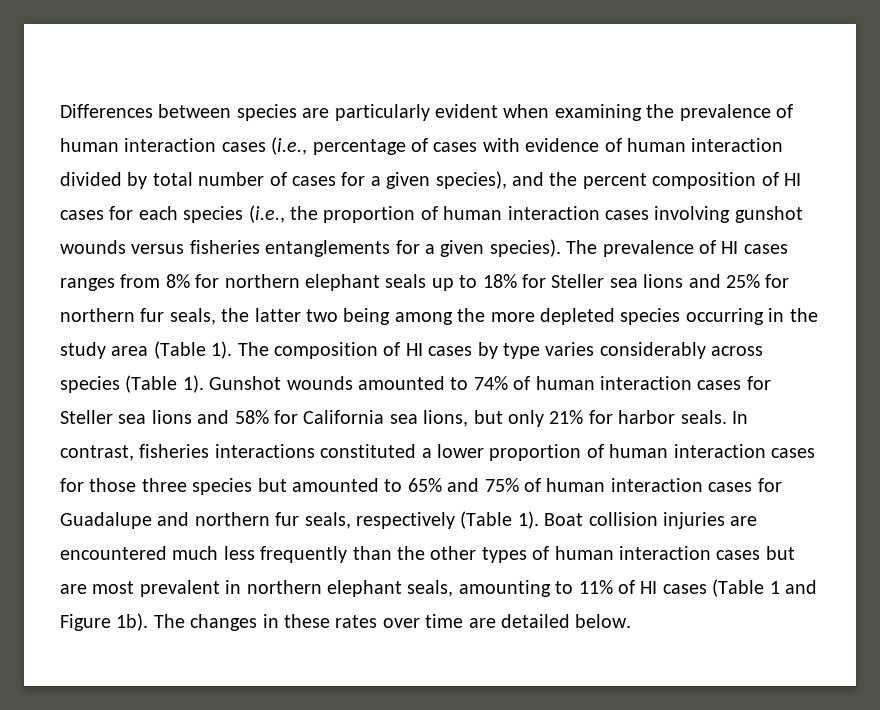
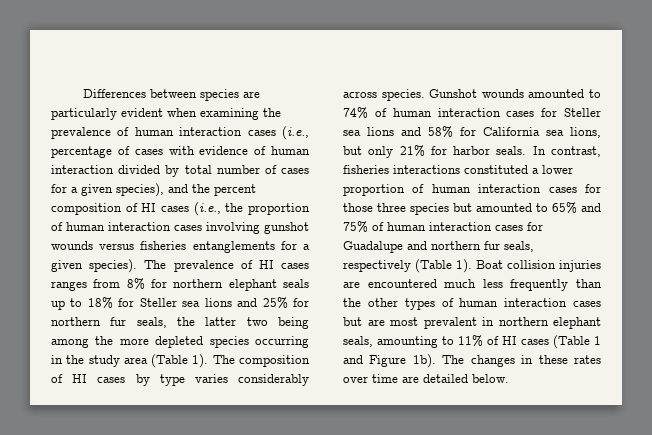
[109,206,244,223] for each species -> (189, 209) none
[60,375,204,393] species (Table 1). -> [381,89,425,101] species.

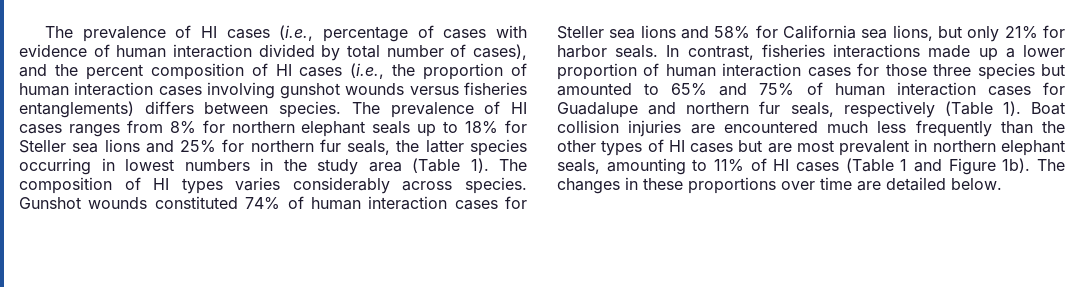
[83,89,261,101] [51,108,281,120] [51,127,243,139] Differences between species are particularly evident when examining the prevalence of human interaction -> [44,25,217,42] The prevalence of HI
[281,168,309,174] [51,183,164,197] cases for a given species), -> [473,44,527,60] cases),
[192,241,310,253] [51,259,138,273] entanglements for a given species). -> [19,101,342,118] entanglements) differs between species.
[246,317,309,329] [51,336,309,348] two being among the more depleted species occurring -> [469,139,527,156] [19,158,250,175] species occurring in lowest numbers
[97,374,185,386] cases by type -> [181,178,223,194] types
[528,89,601,98] amounted to -> [154,196,238,209] constituted
[464,165,528,174] constituted -> [928,45,998,61] made up
[459,298,568,307] human interaction -> [668,140,685,152] HI
[574,355,601,364] rates -> [688,177,776,194] proportions

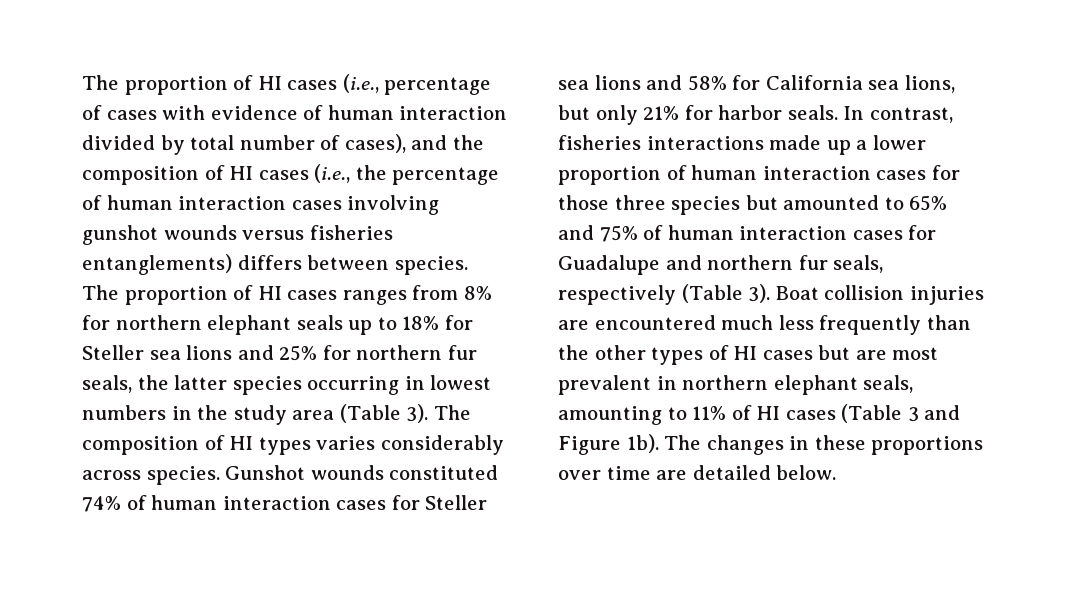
[44,26,166,42] The prevalence -> [82,75,228,95] The proportion
[85,64,143,80] percent -> (484, 142) none
[423,63,504,80] proportion -> [392,167,500,185] percentage
[390,102,474,118] prevalence -> [124,286,228,305] proportion
[470,158,489,173] 1). -> [406,404,429,423] 3).
[1002,101,1021,116] 1). -> [748,284,771,303] 3).
[900,159,908,171] 1 -> [907,407,919,422] 3

